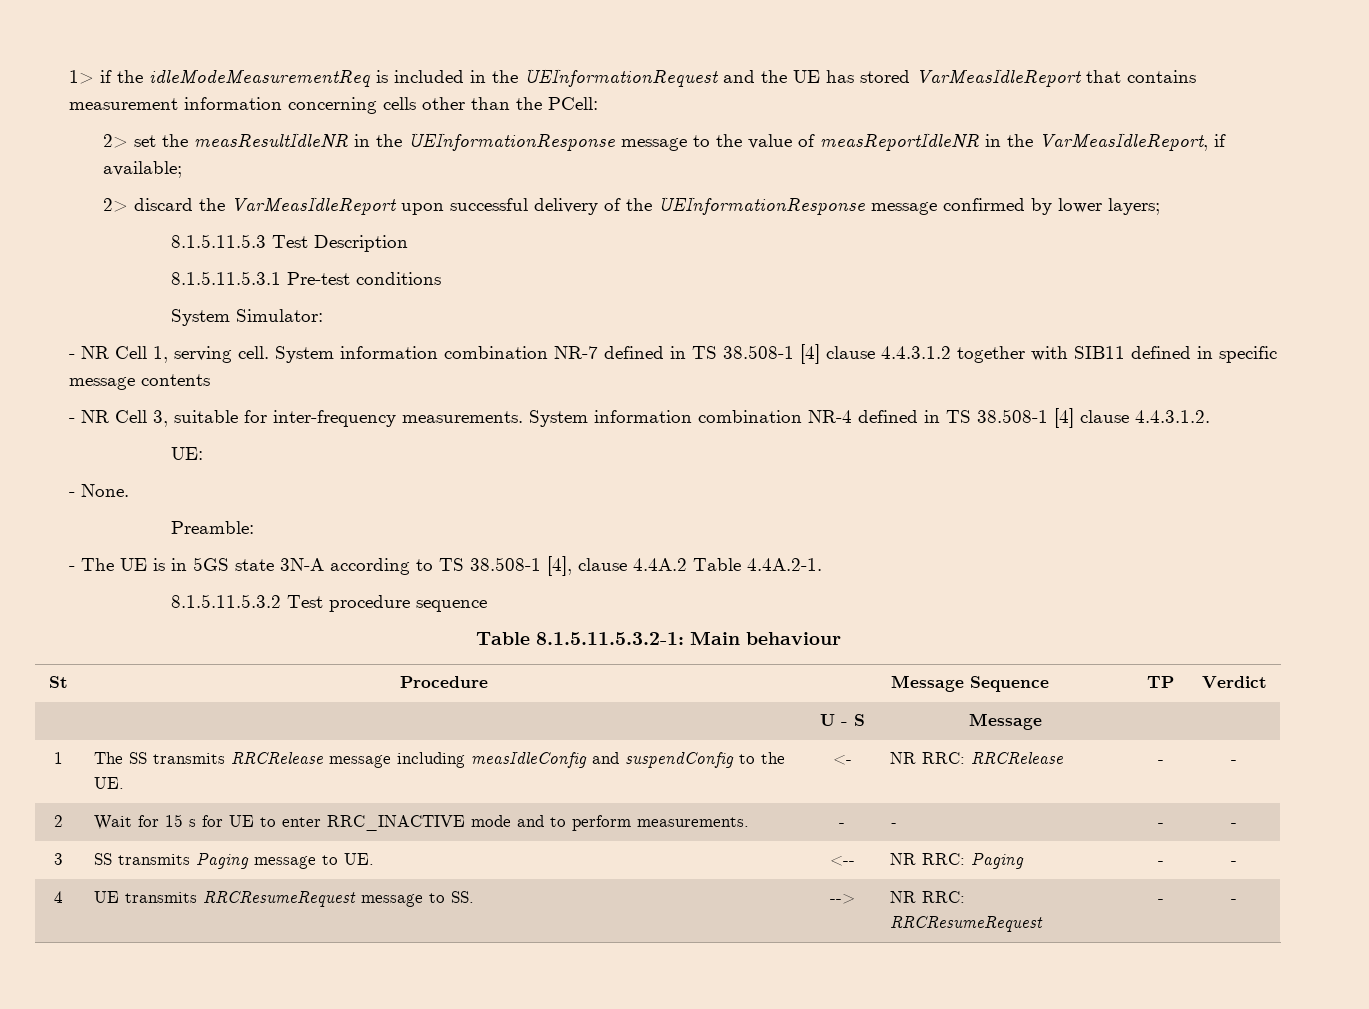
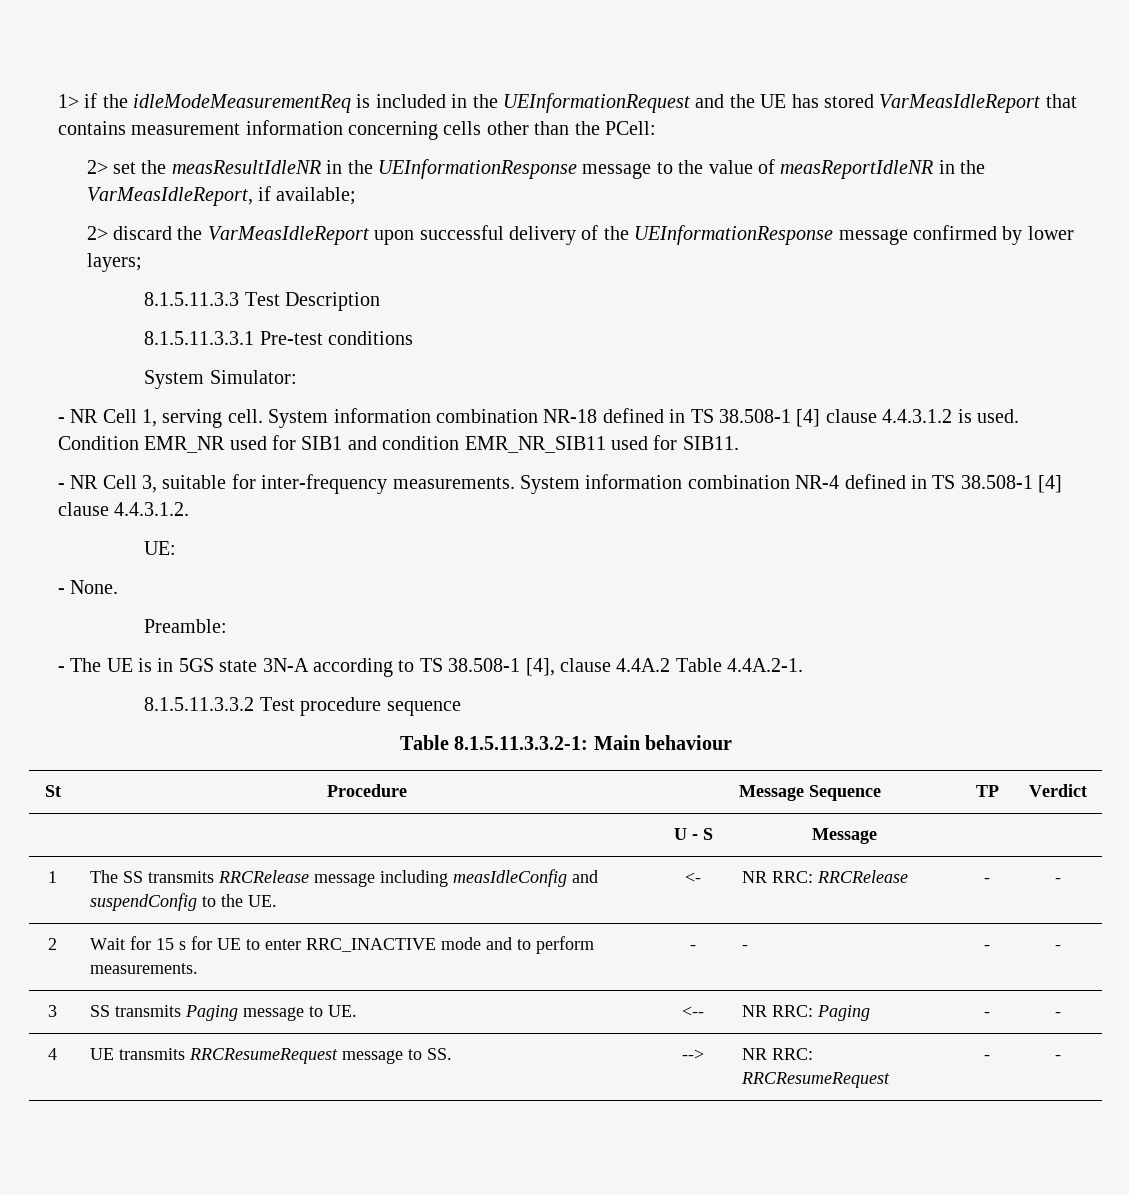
[170,234,266,248] 8.1.5.11.5.3 -> [144,292,240,306] 8.1.5.11.3.3
[170,271,281,285] 8.1.5.11.5.3.1 -> [144,331,255,345] 8.1.5.11.3.3.1
[553,346,598,359] NR-7 -> [543,409,598,423] NR-18
[956,346,1277,363] [68,374,210,390] together with SIB11 defined in specific message contents -> [957,409,1020,423] [57,435,739,453] is used. Condition EMR_NR used for SIB1 and condition EMR_NR_SIB11 used for SIB11.
[170,594,281,608] 8.1.5.11.5.3.2 -> [144,697,255,711] 8.1.5.11.3.3.2
[535,632,684,645] 8.1.5.11.5.3.2-1: -> [454,736,589,750] 8.1.5.11.3.3.2-1:

